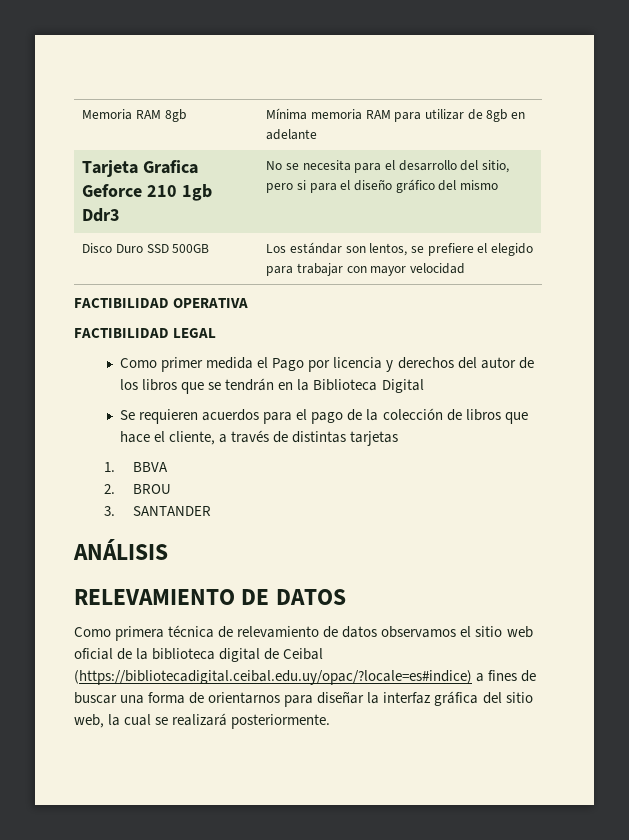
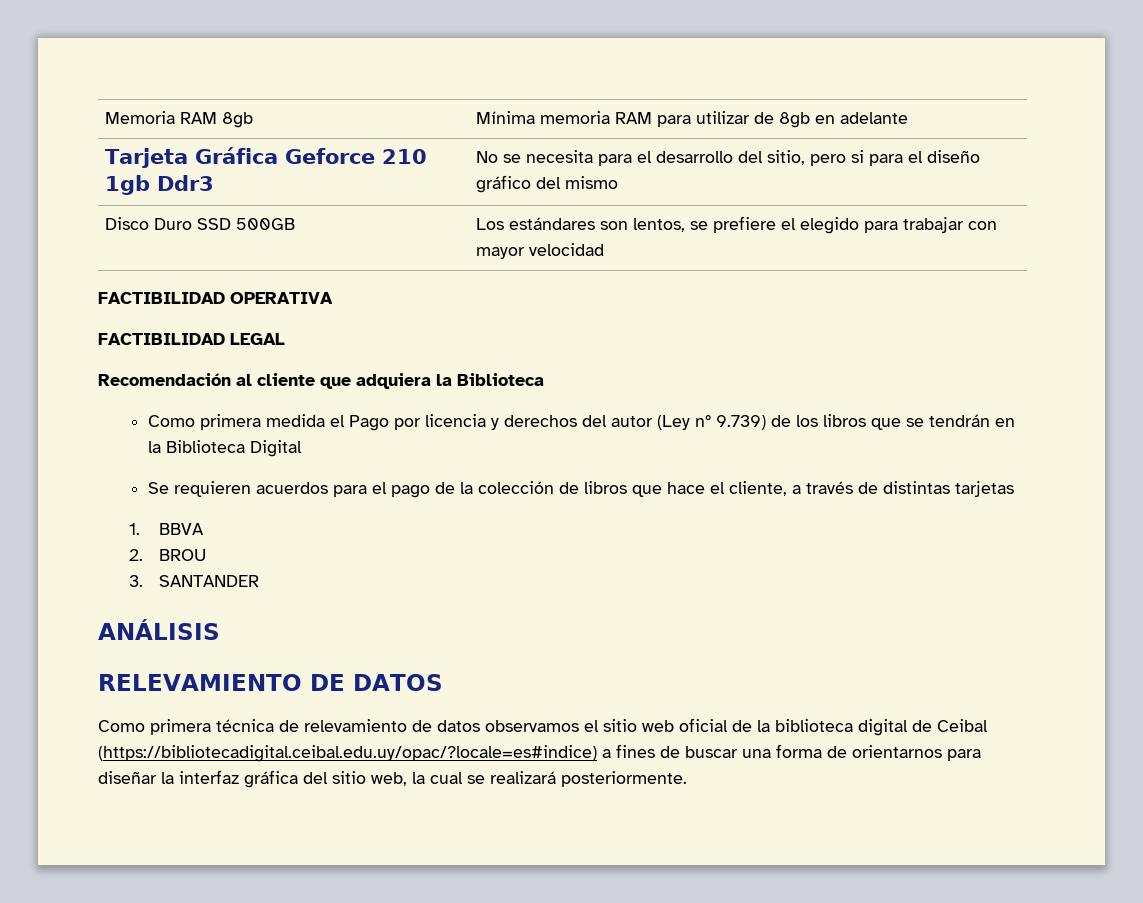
[143,160,199,174] Grafica -> [195,147,279,164] Gráfica
[289,242,342,254] estándar -> [509,217,596,230] estándares
[120,357,204,372] // Como primer -> [98,373,544,389] [147,414,261,430] // Recomendación al cliente que adquiera la Biblioteca // Como primera
(516, 363) none -> [656,414,766,430] (Ley n° 9.739)

